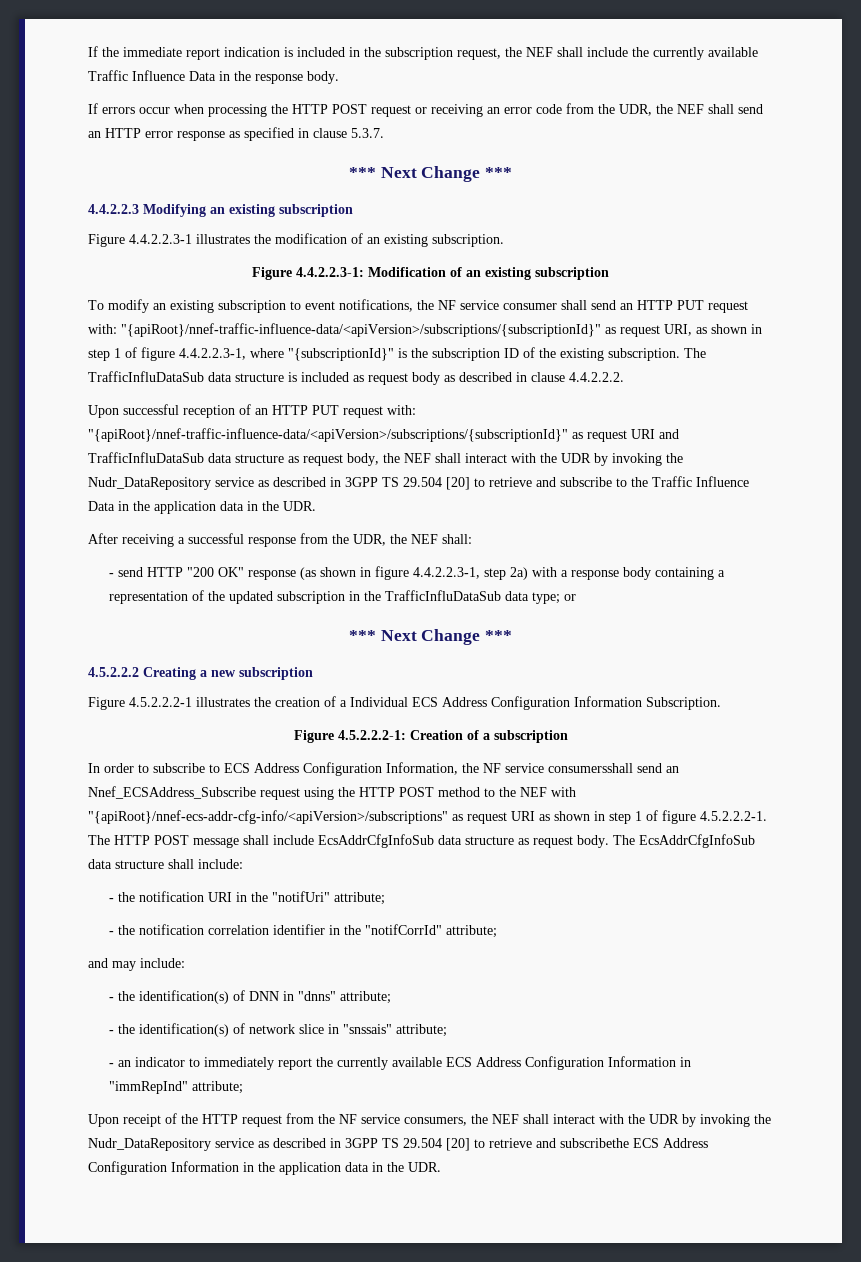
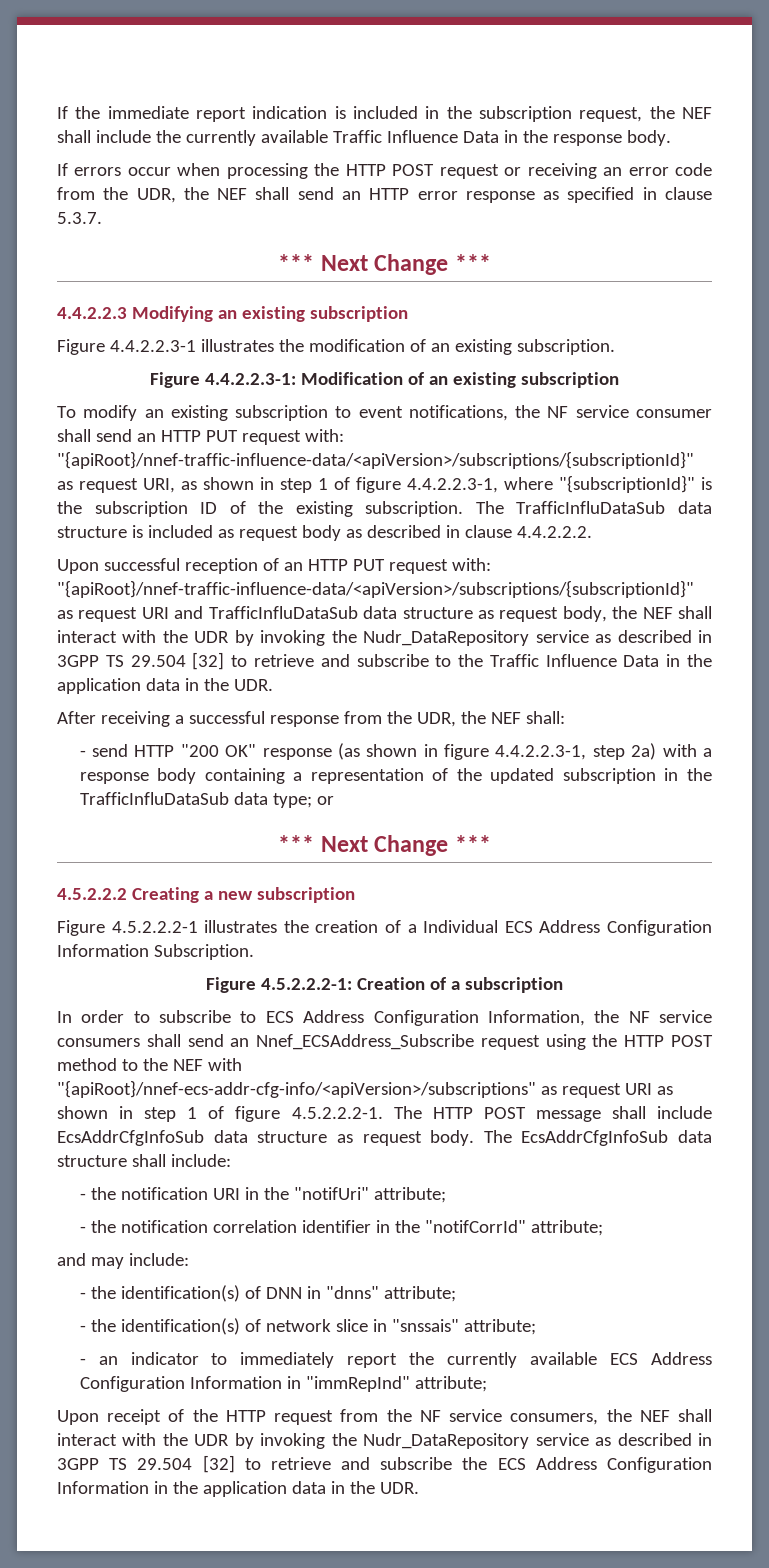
[446,477,470,490] [20] -> [192,652,225,670] [32]
[548,763,633,773] consumersshall -> [57,1034,181,1047] consumers shall
[446,1138,629,1151] [20] to retrieve and subscribethe -> [202,1455,488,1473] [32] to retrieve and subscribe the

